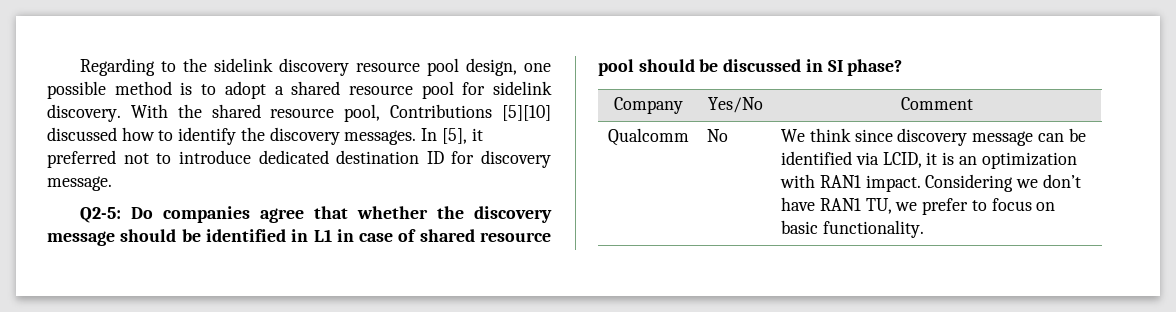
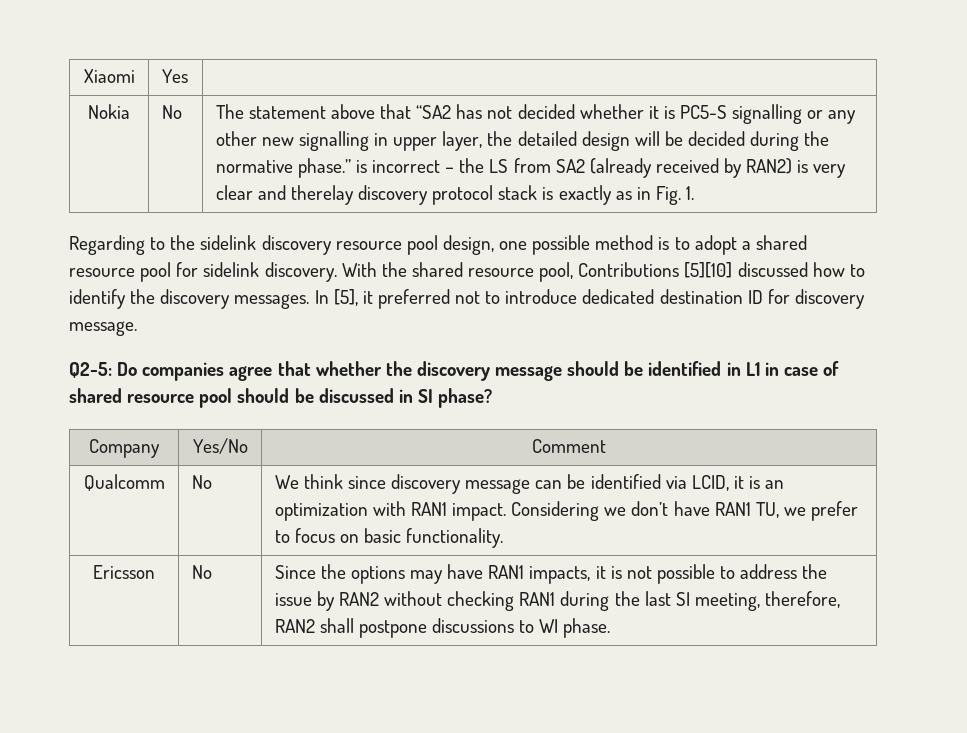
(80, 67) none -> [83,69,135,83] [161,69,188,83] [88,104,130,119] [161,105,182,119] [215,104,857,124] [215,131,830,151] [215,158,847,178] [215,185,695,205] Xiaomi | Yes | // Nokia | No | The statement above that “SA2 has not decided whether it is PC5-S signalling or any other new signalling in upper layer, the detailed design will be decided during the normative phase.” is incorrect – the LS from SA2 (already received by RAN2) is very clear and therelay discovery protocol stack is exactly as in Fig. 1. //
(924, 229) none -> [93,565,155,579] [191,565,212,579] [274,564,828,584] [274,591,841,611] [274,618,611,638] // Ericsson | No | Since the options may have RAN1 impacts, it is not possible to address the issue by RAN2 without checking RAN1 during the last SI meeting, therefore, RAN2 shall postpone discussions to WI phase.

